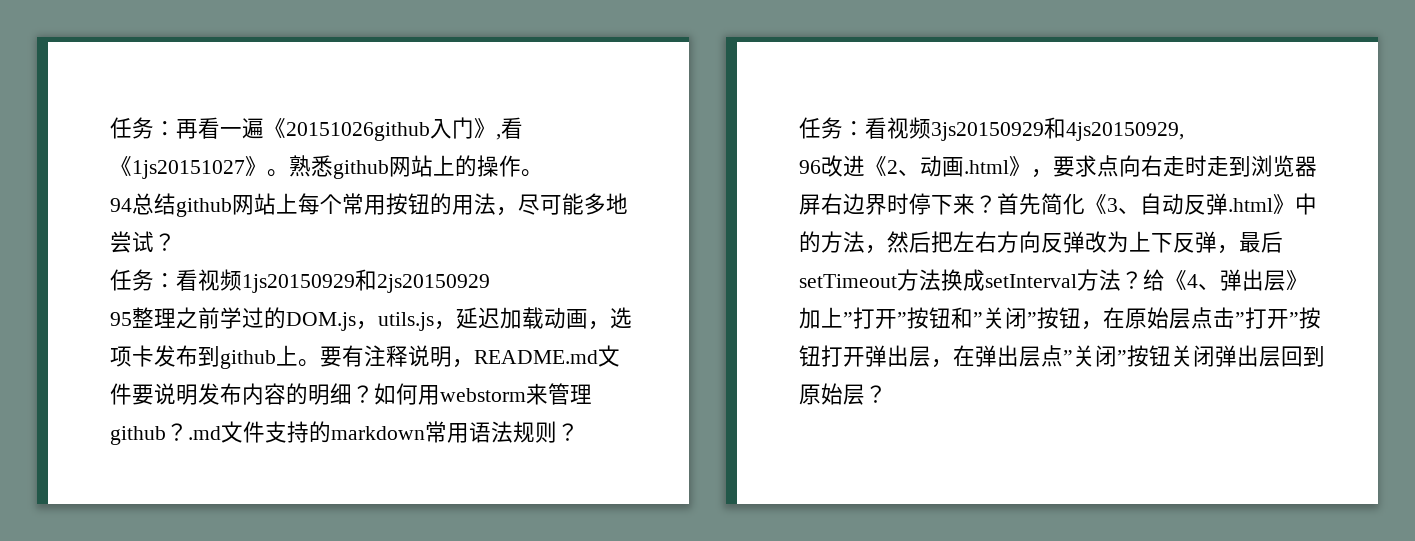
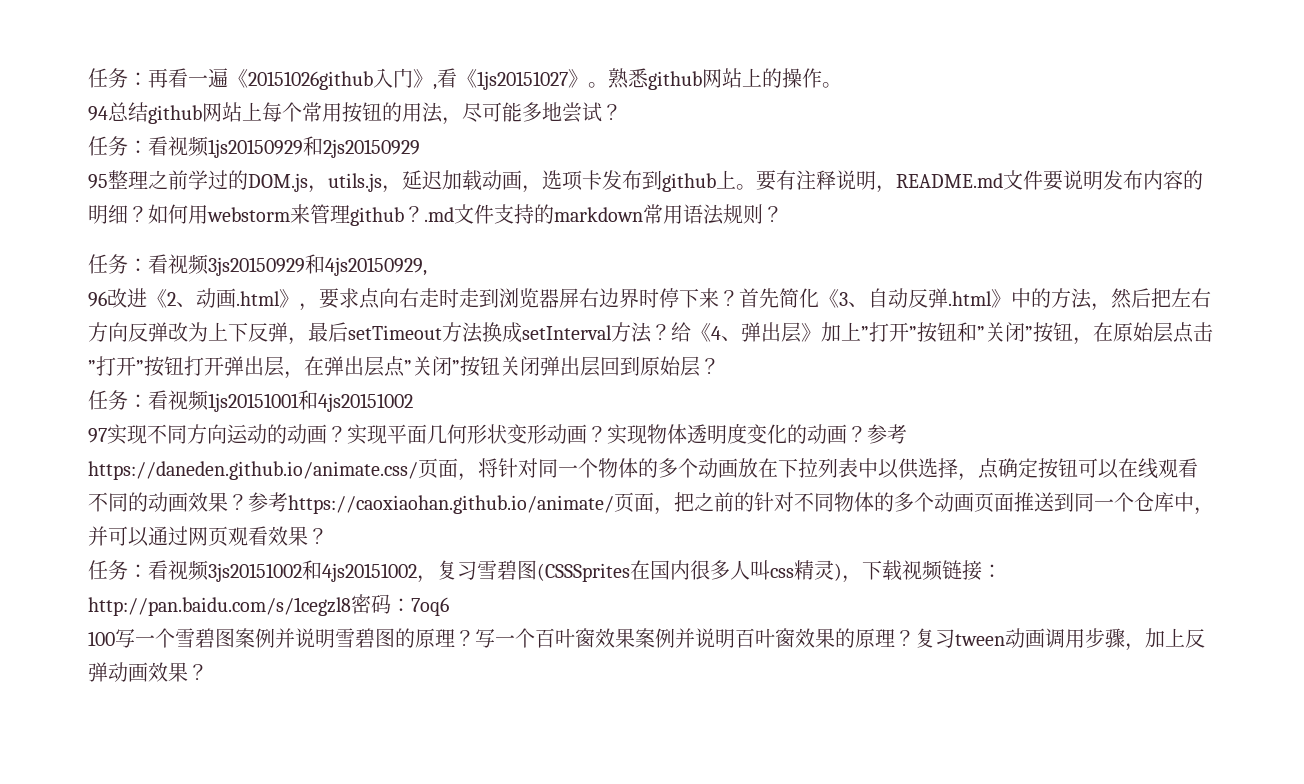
(887, 394) none -> [88,390,413,412] [88,423,907,445] [88,458,1198,481] [88,492,1214,515] [88,526,328,547] [88,560,1002,583] [88,594,449,616] [88,628,1205,651] [88,662,208,682] // 任务：看视频1js20151001和4js20151002 // 97实现不同方向运动的动画？实现平面几何形状变形动画？实现物体透明度变化的动画？参考https://daneden.github.io/animate.css/页面，将针对同一个物体的多个动画放在下拉列表中以供选择，点确定按钮可以在线观看不同的动画效果？参考https://caoxiaohan.github.io/animate/页面，把之前的针对不同物体的多个动画页面推送到同一个仓库中，并可以通过网页观看效果？ // 任务：看视频3js20151002和4js20151002，复习雪碧图(CSSSprites在国内很多人叫css精灵)，下载视频链接：http://pan.baidu.com/s/1cegzl8密码：7oq6 // 100写一个雪碧图案例并说明雪碧图的原理？写一个百叶窗效果案例并说明百叶窗效果的原理？复习tween动画调用步骤，加上反弹动画效果？

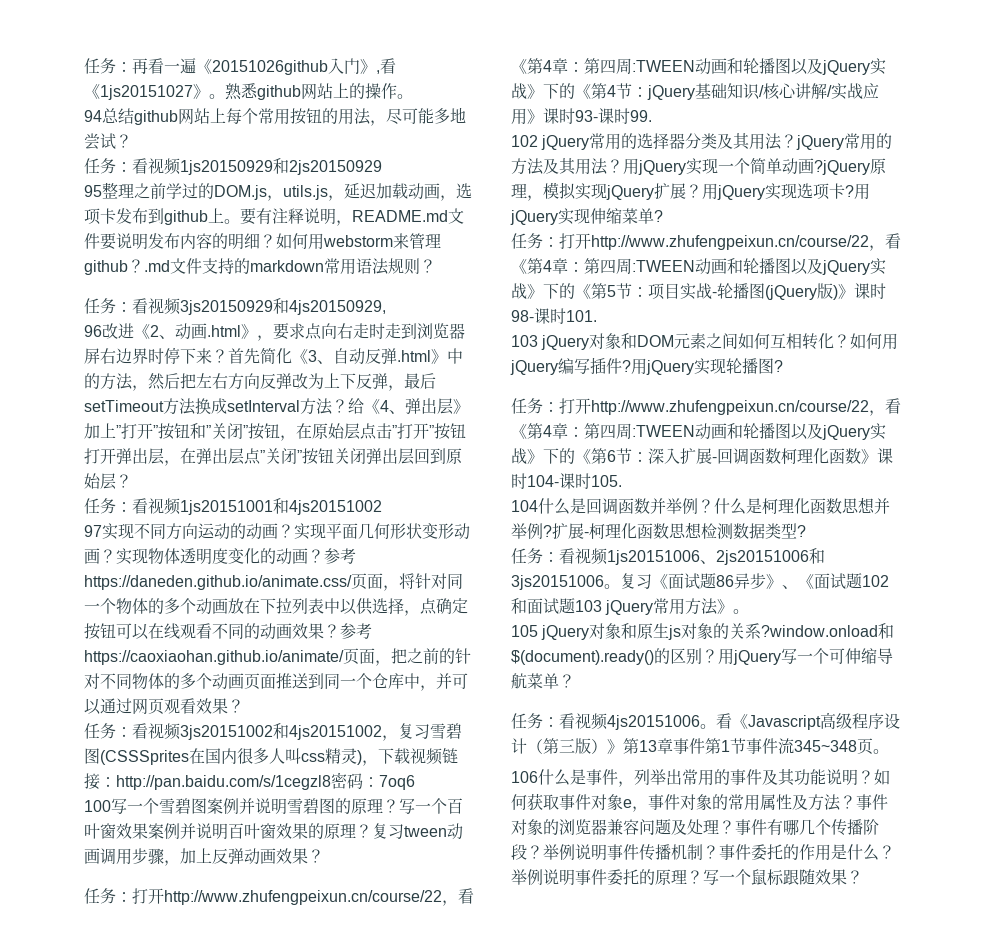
(208, 672) none -> [84,888,474,906] [511,58,886,75] [511,83,879,100] [511,108,652,125] [511,133,893,150] [511,158,886,175] [511,182,870,201] [510,208,663,225] [511,233,901,251] [511,258,886,275] [511,283,886,300] [511,308,597,324] [511,333,899,350] [510,357,783,375] [511,398,901,416] [511,423,886,440] [511,448,893,465] [511,473,622,489] [511,497,890,515] [511,522,806,539] [511,548,825,565] [511,573,889,590] [511,598,750,615] [511,623,895,640] [511,648,893,665] [511,673,575,689] [511,712,900,730] [511,738,889,755] [511,769,890,787] [511,793,888,812] [511,819,879,836] [511,844,895,861] [511,869,863,886] // 任务：打开http://www.zhufengpeixun.cn/course/22，看《第4章：第四周:TWEEN动画和轮播图以及jQuery实战》下的《第4节：jQuery基础知识/核心讲解/实战应用》课时93-课时99. // 102 jQuery常用的选择器分类及其用法？jQuery常用的方法及其用法？用jQuery实现一个简单动画?jQuery原理，模拟实现jQuery扩展？用jQuery实现选项卡?用jQuery实现伸缩菜单? // 任务：打开http://www.zhufengpeixun.cn/course/22，看《第4章：第四周:TWEEN动画和轮播图以及jQuery实战》下的《第5节：项目实战-轮播图(jQuery版)》课时98-课时101. // 103 jQuery对象和DOM元素之间如何互相转化？如何用jQuery编写插件?用jQuery实现轮播图? // 任务：打开http://www.zhufengpeixun.cn/course/22，看《第4章：第四周:TWEEN动画和轮播图以及jQuery实战》下的《第6节：深入扩展-回调函数柯理化函数》课时104-课时105. // 104什么是回调函数并举例？什么是柯理化函数思想并举例?扩展-柯理化函数思想检测数据类型? // 任务：看视频1js20151006、2js20151006和3js20151006。复习《面试题86异步》、《面试题102和面试题103 jQuery常用方法》。 // 105 jQuery对象和原生js对象的关系?window.onload和$(document).ready()的区别？用jQuery写一个可伸缩导航菜单？ // 任务：看视频4js20151006。看《Javascript高级程序设计（第三版）》第13章事件第1节事件流345~348页。 // 106什么是事件，列举出常用的事件及其功能说明？如何获取事件对象e，事件对象的常用属性及方法？事件对象的浏览器兼容问题及处理？事件有哪几个传播阶段？举例说明事件传播机制？事件委托的作用是什么？举例说明事件委托的原理？写一个鼠标跟随效果？

